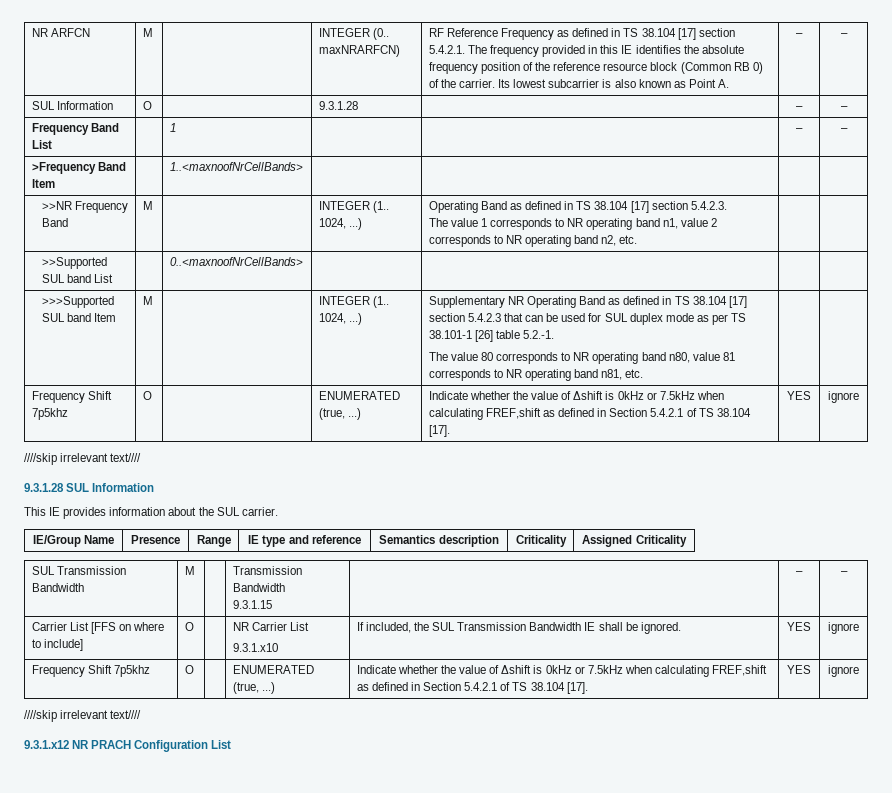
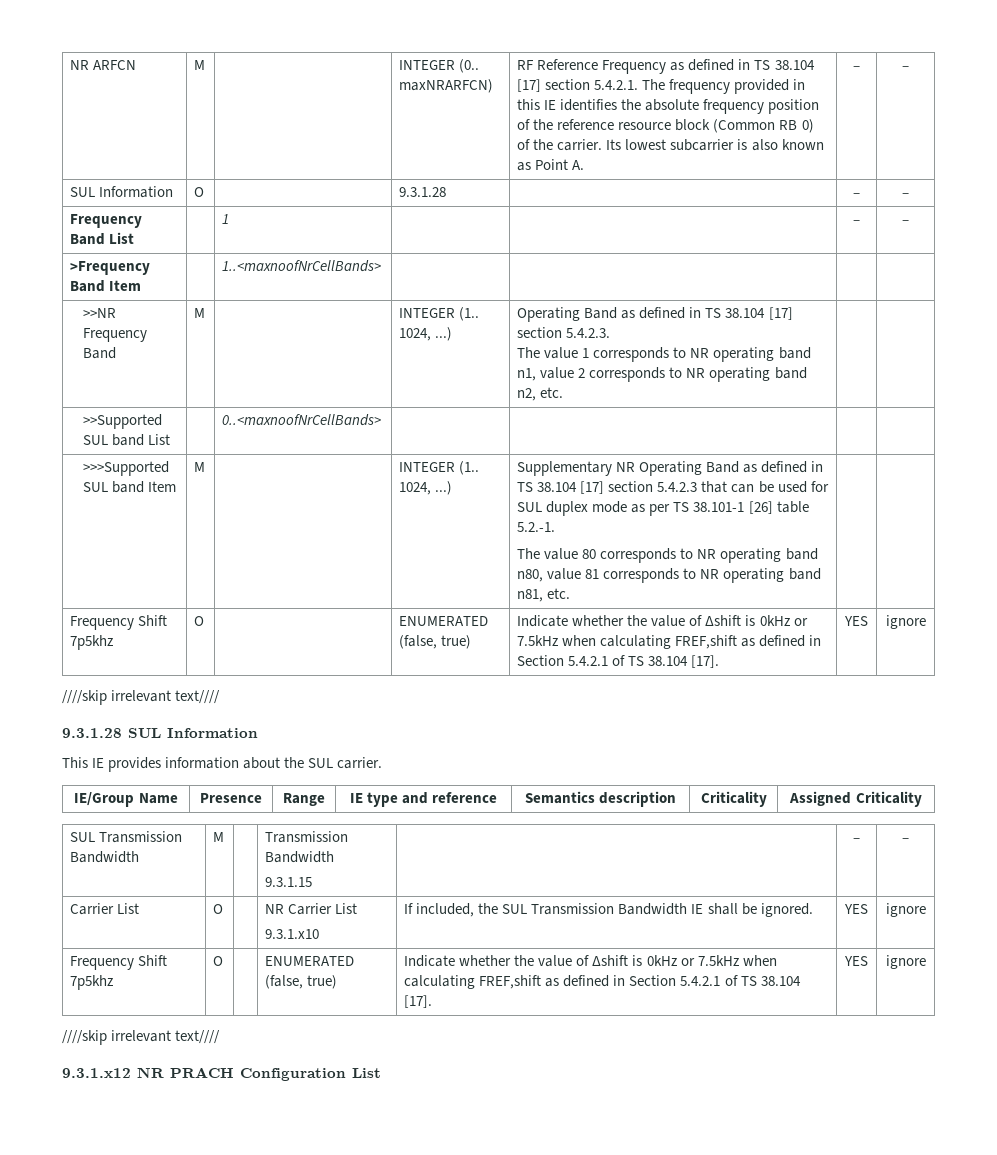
[318,408,361,420] (true, ...) -> [399,635,472,649] (false, true)
[91,622,165,634] [31,639,83,651] [FFS on where to include] -> (140, 908) none
[232,682,275,694] (true, ...) -> [265,975,338,989] (false, true)

